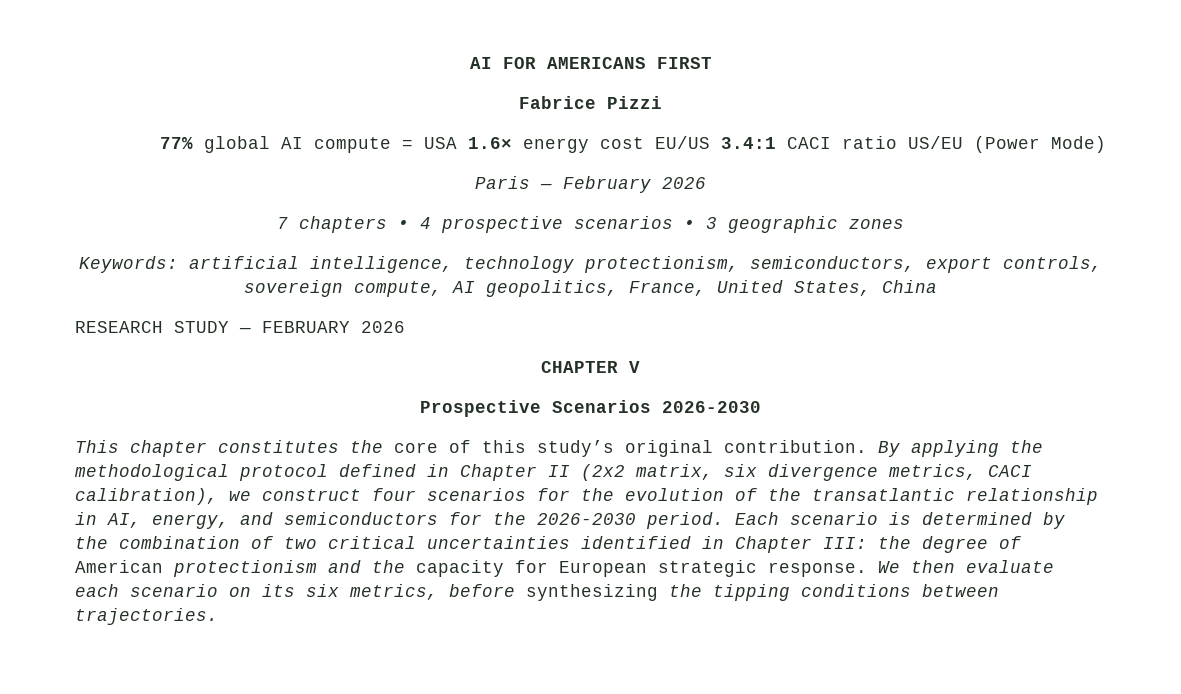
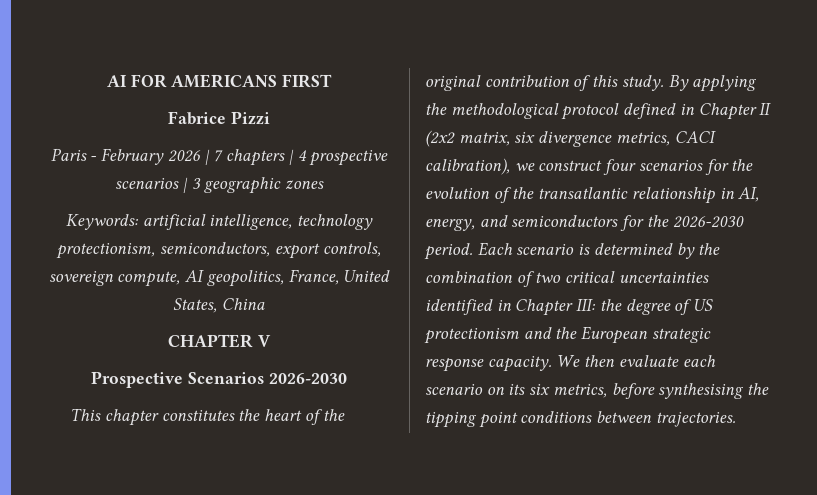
[159,136,1106,153] // 77% global AI compute = USA 1.6× energy cost EU/US 3.4:1 CACI ratio US/EU (Power Mode) -> (270, 118) none
[540,183,552,189] — -> [90,156,98,161] -
(706, 183) // -> [204,149,210,165] |
[398,220,409,229] • -> [288,149,294,165] |
[684,220,695,229] • -> [182,177,188,193] |
[75,321,405,333] // RESEARCH STUDY — FEBRUARY 2026 -> (265, 304) none
[394,440,867,457] core of this study’s original contribution. -> [263,409,346,425] [425,75,664,91] heart of the original contribution of this study.
[75,560,163,573] American -> [693,299,714,311] US
[416,560,867,577] capacity for European strategic response. -> [581,326,711,344] [425,356,552,372] European strategic response capacity.
[526,584,658,601] synthesizing -> [658,383,745,399] synthesising
(790, 592) none -> [478,412,518,428] point

